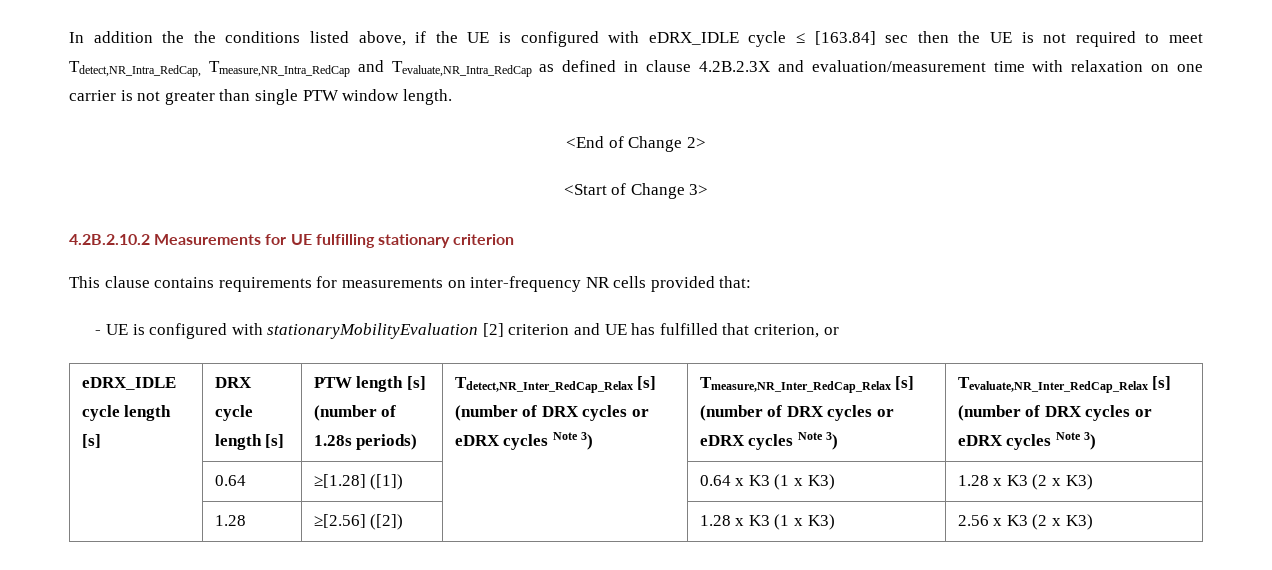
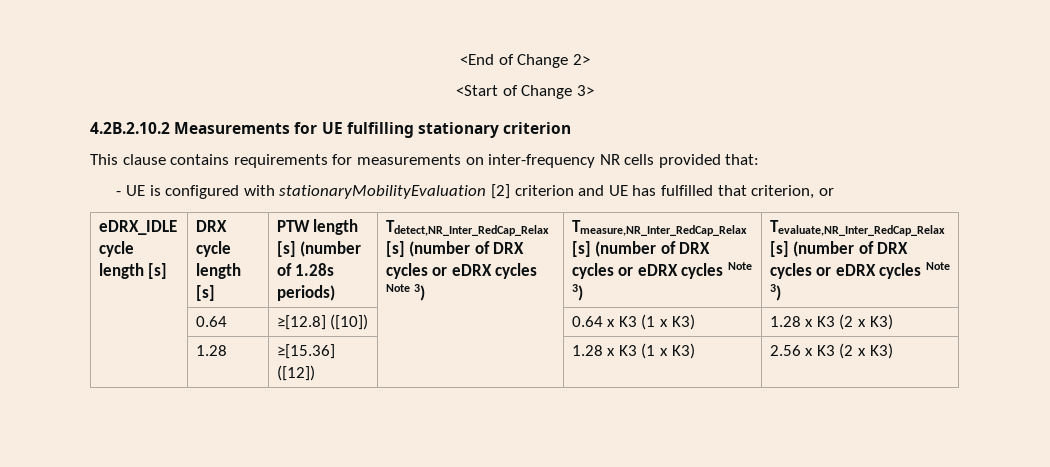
[69,31,1204,47] [69,60,1203,77] [69,89,452,105] In addition the the conditions listed above, if the UE is configured with eDRX_IDLE cycle ≤ [163.84] sec then the UE is not required to meet Tdetect,NR_Intra_RedCap, Tmeasure,NR_Intra_RedCap and Tevaluate,NR_Intra_RedCap as defined in clause 4.2B.2.3X and evaluation/measurement time with relaxation on one carrier is not greater than single PTW window length. // -> (460, 59) none
[313,474,404,490] ≥[1.28] ([1]) -> [276,314,369,330] ≥[12.8] ([10])
[313,514,404,530] ≥[2.56] ([2]) -> [276,344,335,359] [276,365,315,381] ≥[15.36] ([12])

